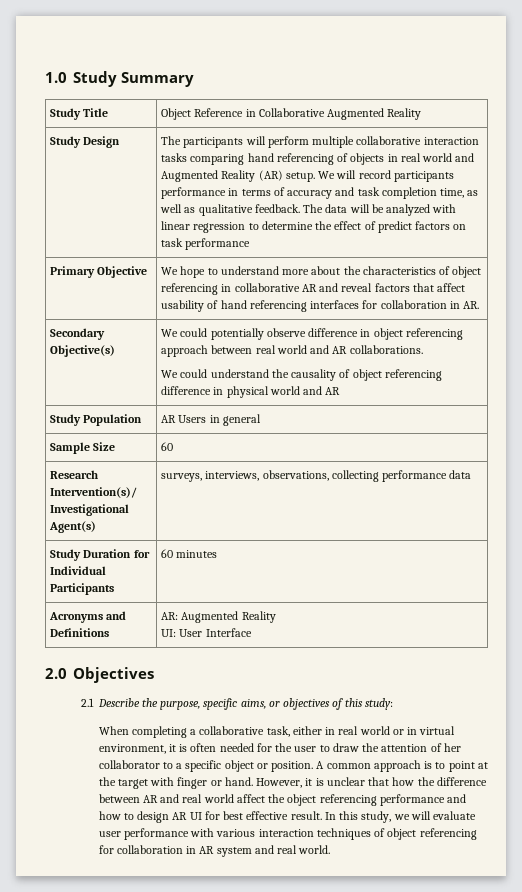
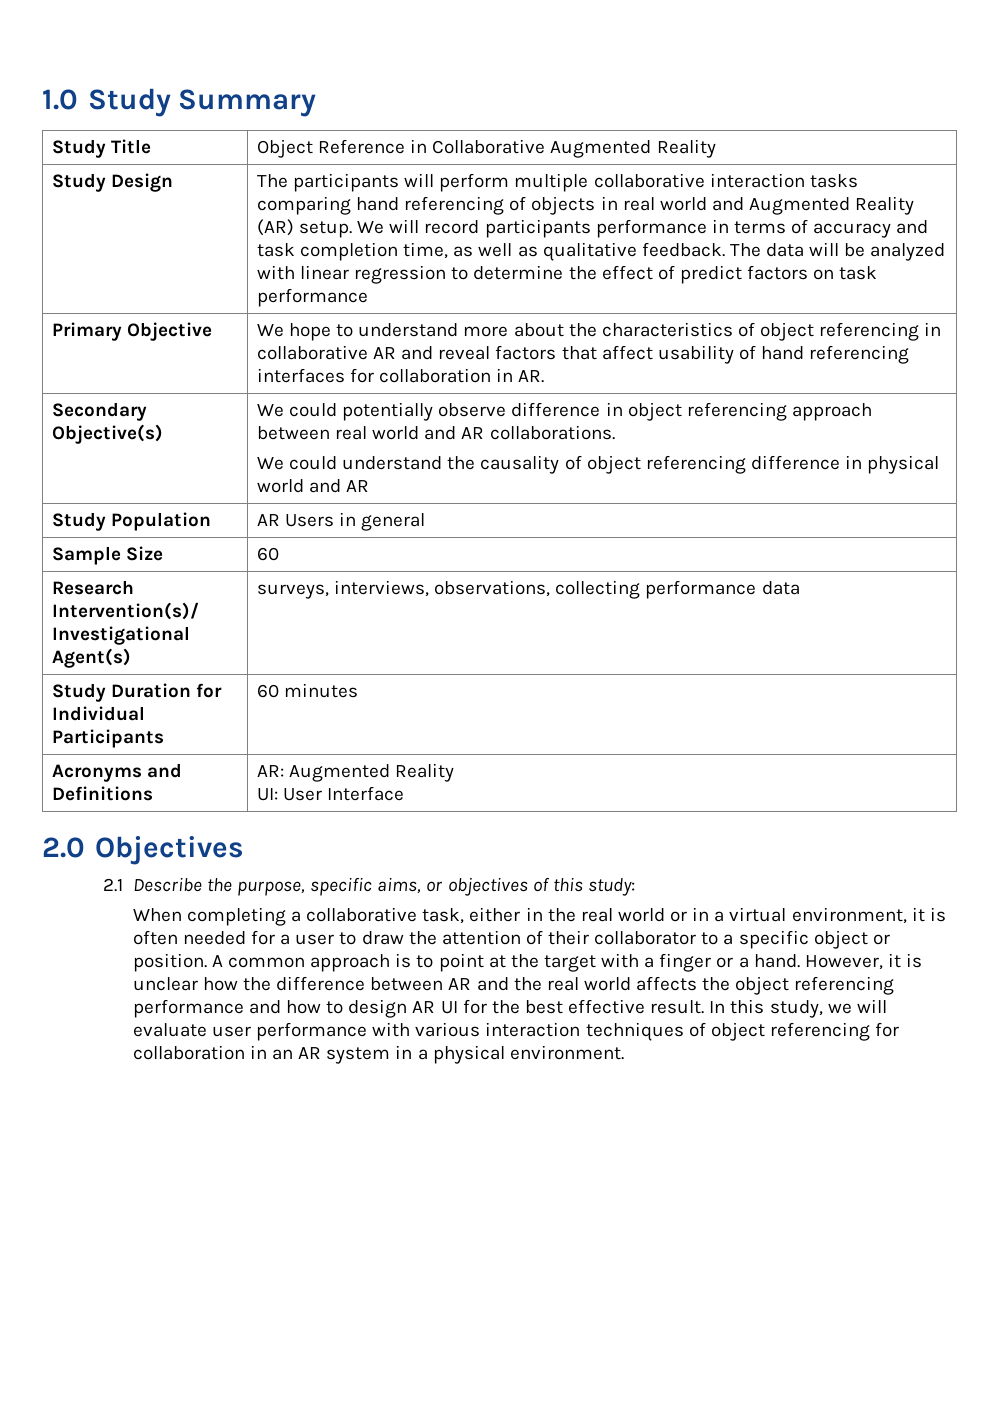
(336, 731) none -> [547,908,576,922] the
(418, 731) none -> [714,911,725,922] a
[275,743,293,752] the -> [280,934,291,945] a
[443,743,461,752] her -> [548,930,590,945] their
(175, 781) none -> [644,957,655,968] a
(222, 783) none -> [738,957,749,968] a
[368,777,390,786] that -> (198, 984) none
[182,794,265,803] real world affect -> [513,976,698,991] the real world affects
(220, 815) none -> [491,1000,520,1014] the
(197, 850) none -> [272,1049,294,1060] an
[254,845,331,854] and real world. -> [395,1045,624,1064] in a physical environment.

